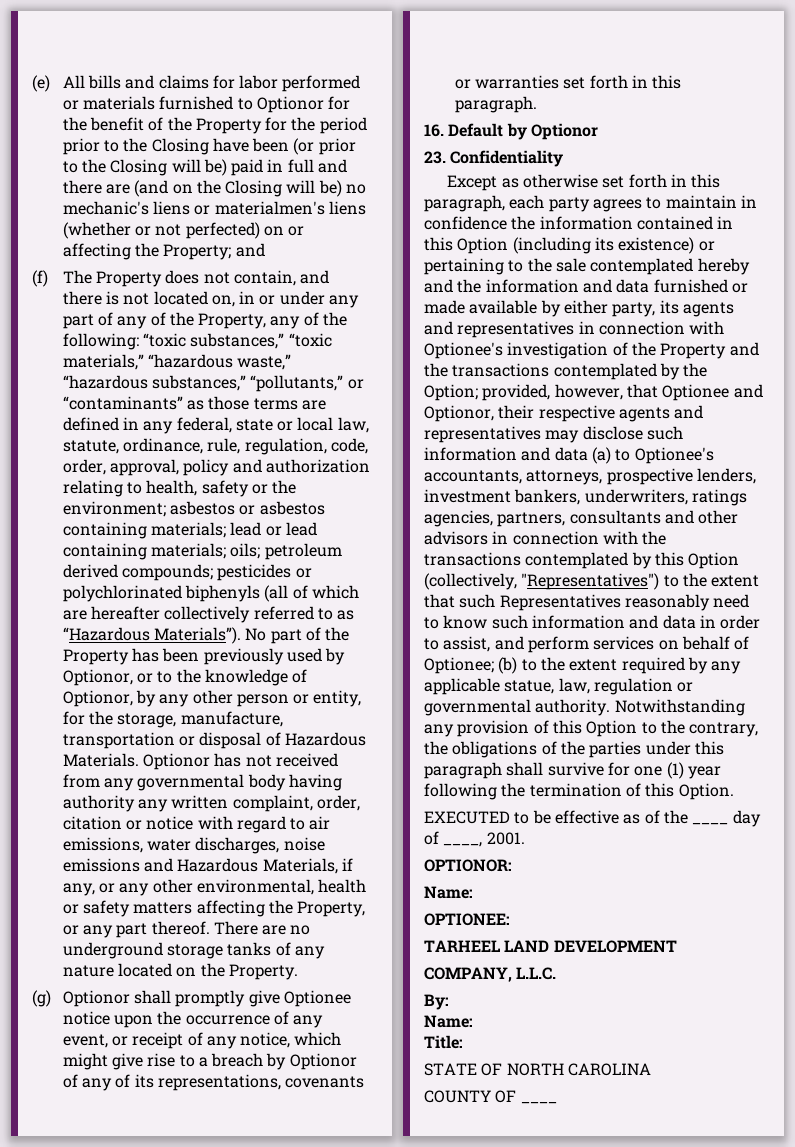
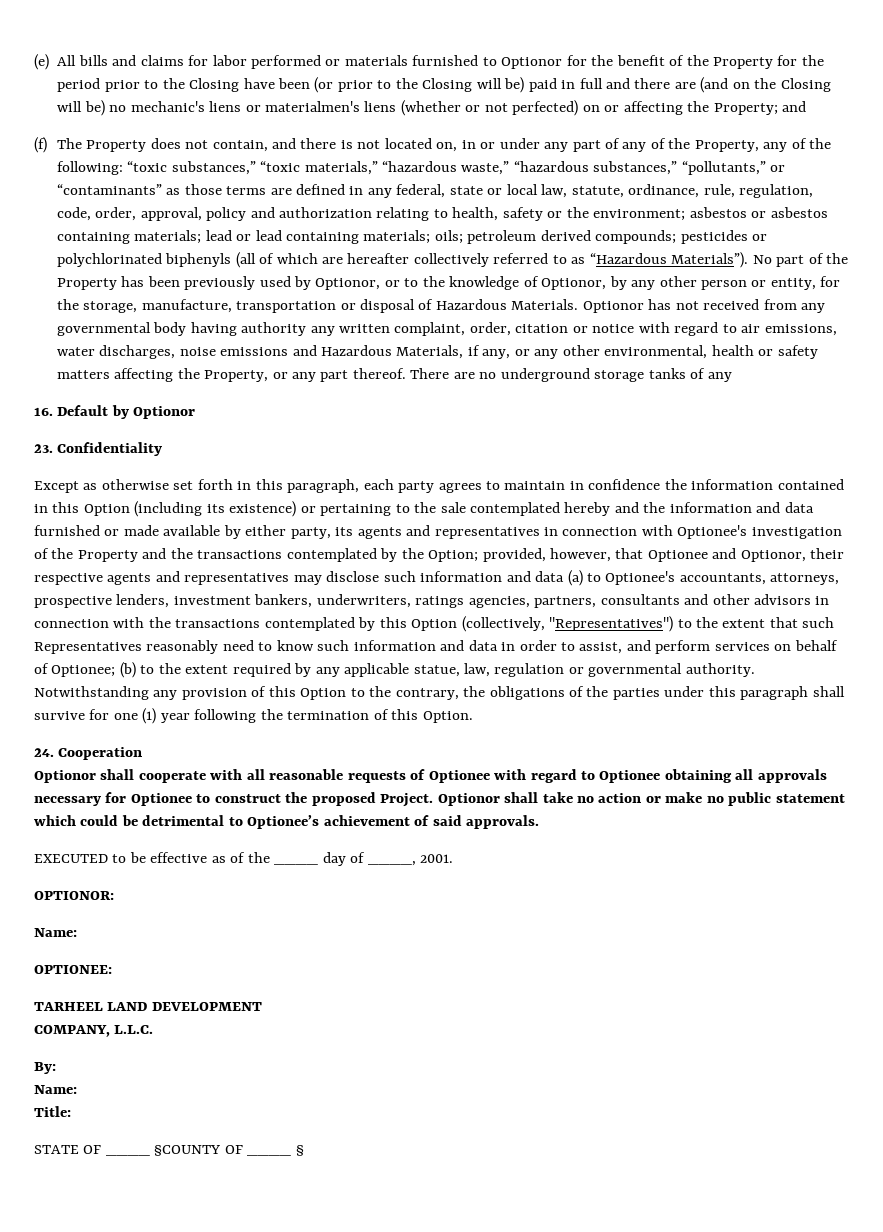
[62,963,298,980] [32,990,351,1007] [62,1011,324,1028] [62,1032,342,1049] [62,1053,357,1070] [62,1074,365,1091] [454,75,682,89] [454,96,537,113] nature located on the Property. // (g) Optionor shall promptly give Optionee notice upon the occurrence of any event, or receipt of any notice, which might give rise to a breach by Optionor of any of its representations, covenants or warranties set forth in this paragraph. -> (732, 377) none
(734, 791) none -> [34,747,143,760] [34,769,827,783] [34,792,845,807] [34,815,540,829] // 24. Cooperation // Optionor shall cooperate with all reasonable requests of Optionee with regard to Optionee obtaining all approvals necessary for Optionee to construct the proposed Project. Optionor shall take no action or make no public statement which could be detrimental to Optionee’s achievement of said approvals.
[506,1063,651,1076] [424,1090,557,1104] NORTH CAROLINA // COUNTY OF ____ -> [105,1145,243,1156] [247,1145,304,1156] ____ §COUNTY OF ____ §

